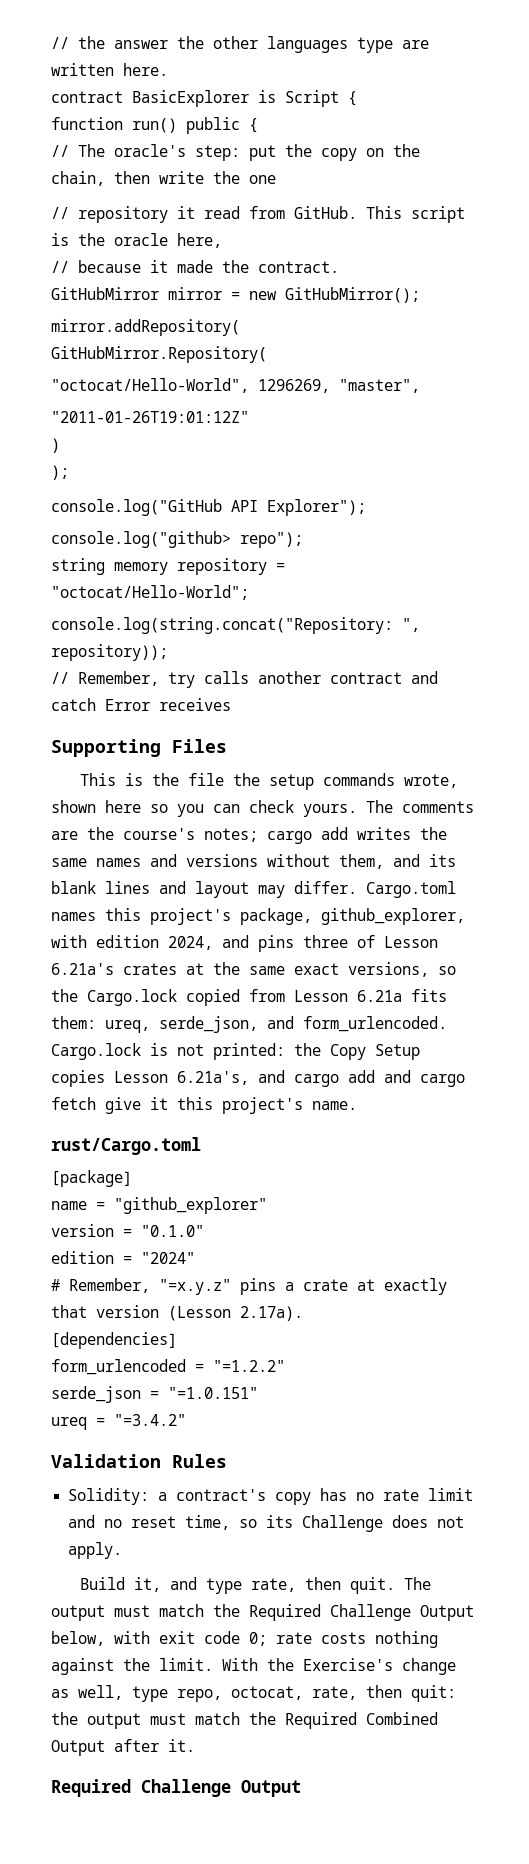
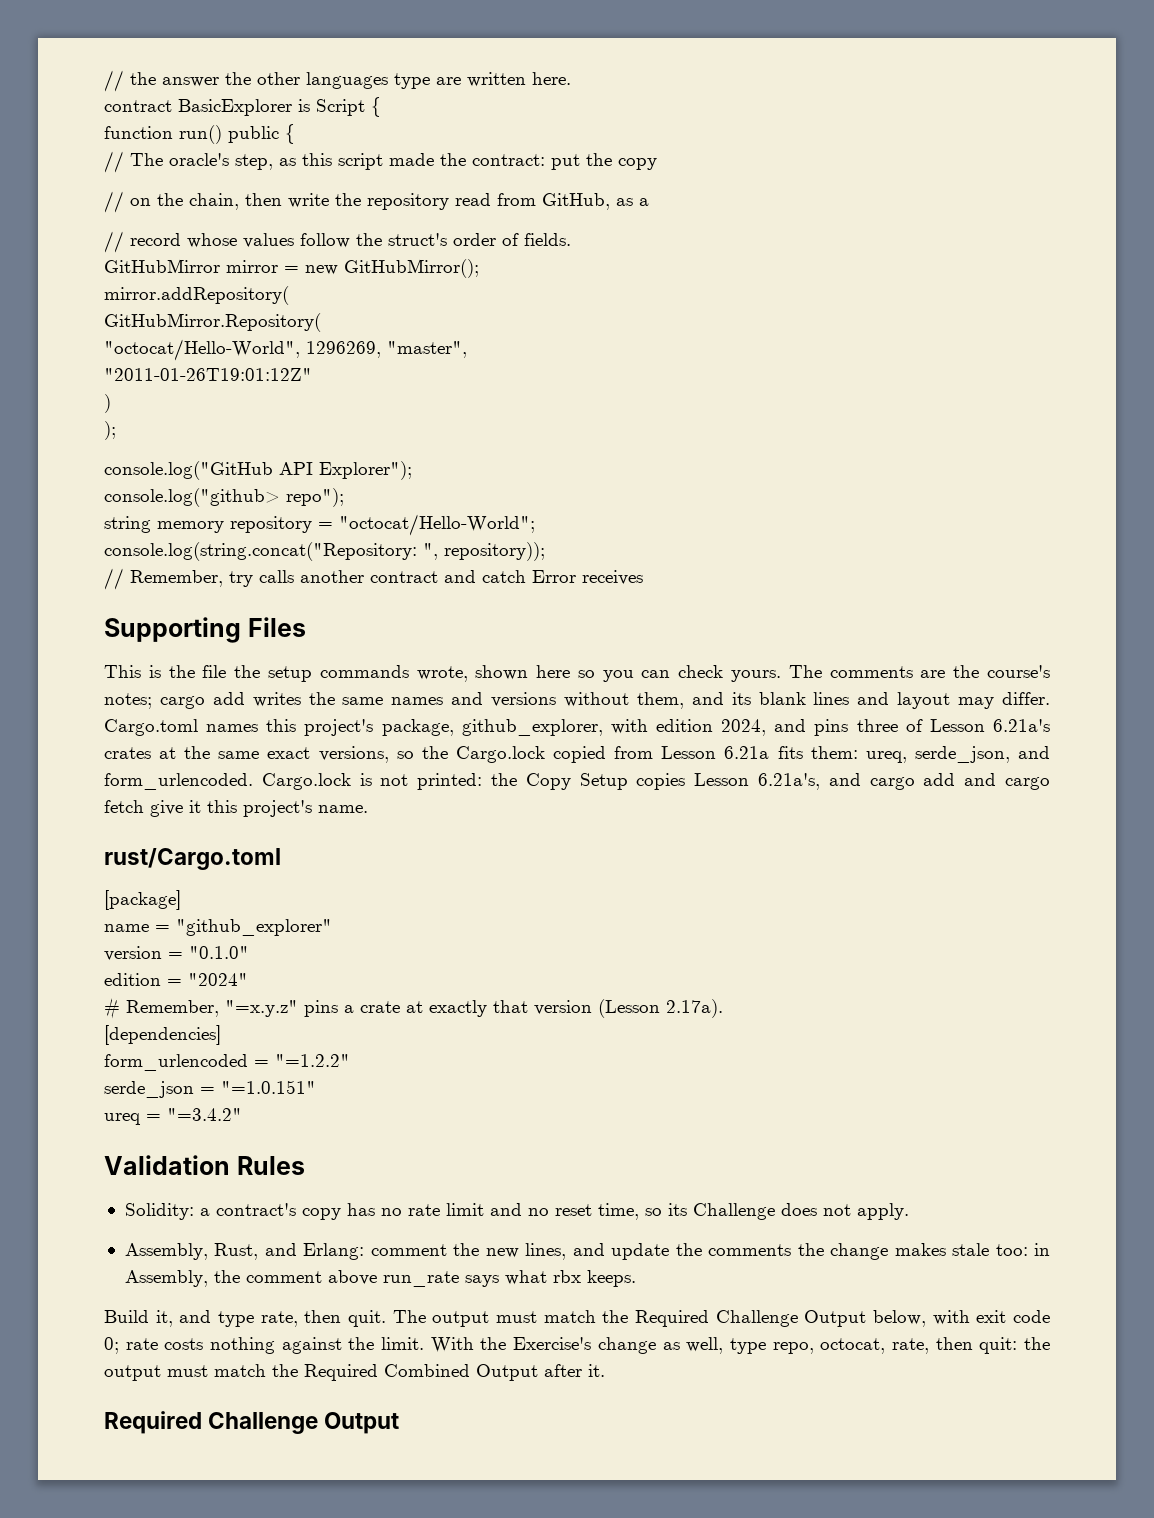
[195,145,240,161] step: -> [235,153,545,170] step, as this script made the contract:
(357, 154) none -> [104,191,124,213] // //
[249,175,276,184] [51,206,465,223] [51,233,222,248] [51,260,339,273] one // // repository it read from GitHub. This script is the oracle here, // // because it made the contract. -> [367,193,649,210] [104,231,571,253] repository read from GitHub, as a // // record whose values follow the struct's order of fields.
(123, 1550) none -> [124,1243,1051,1260] [124,1270,636,1287] // Assembly, Rust, and Erlang: comment the new lines, and update the comments the change makes stale too: in Assembly, the comment above run_rate says what rbx keeps.

